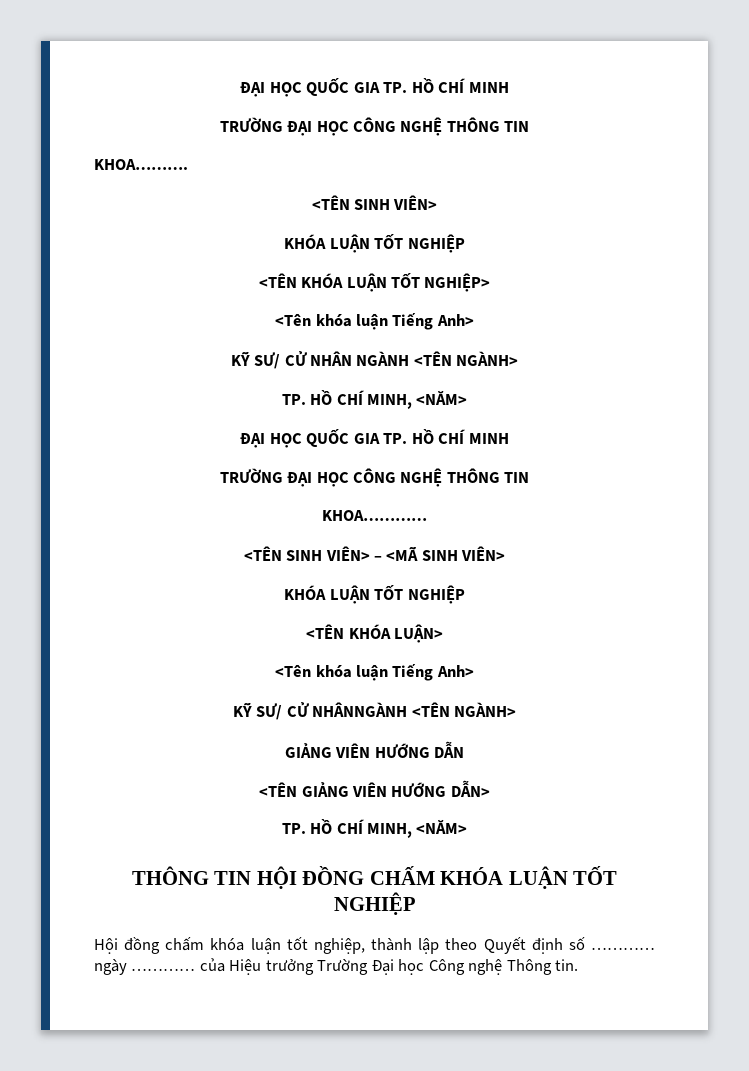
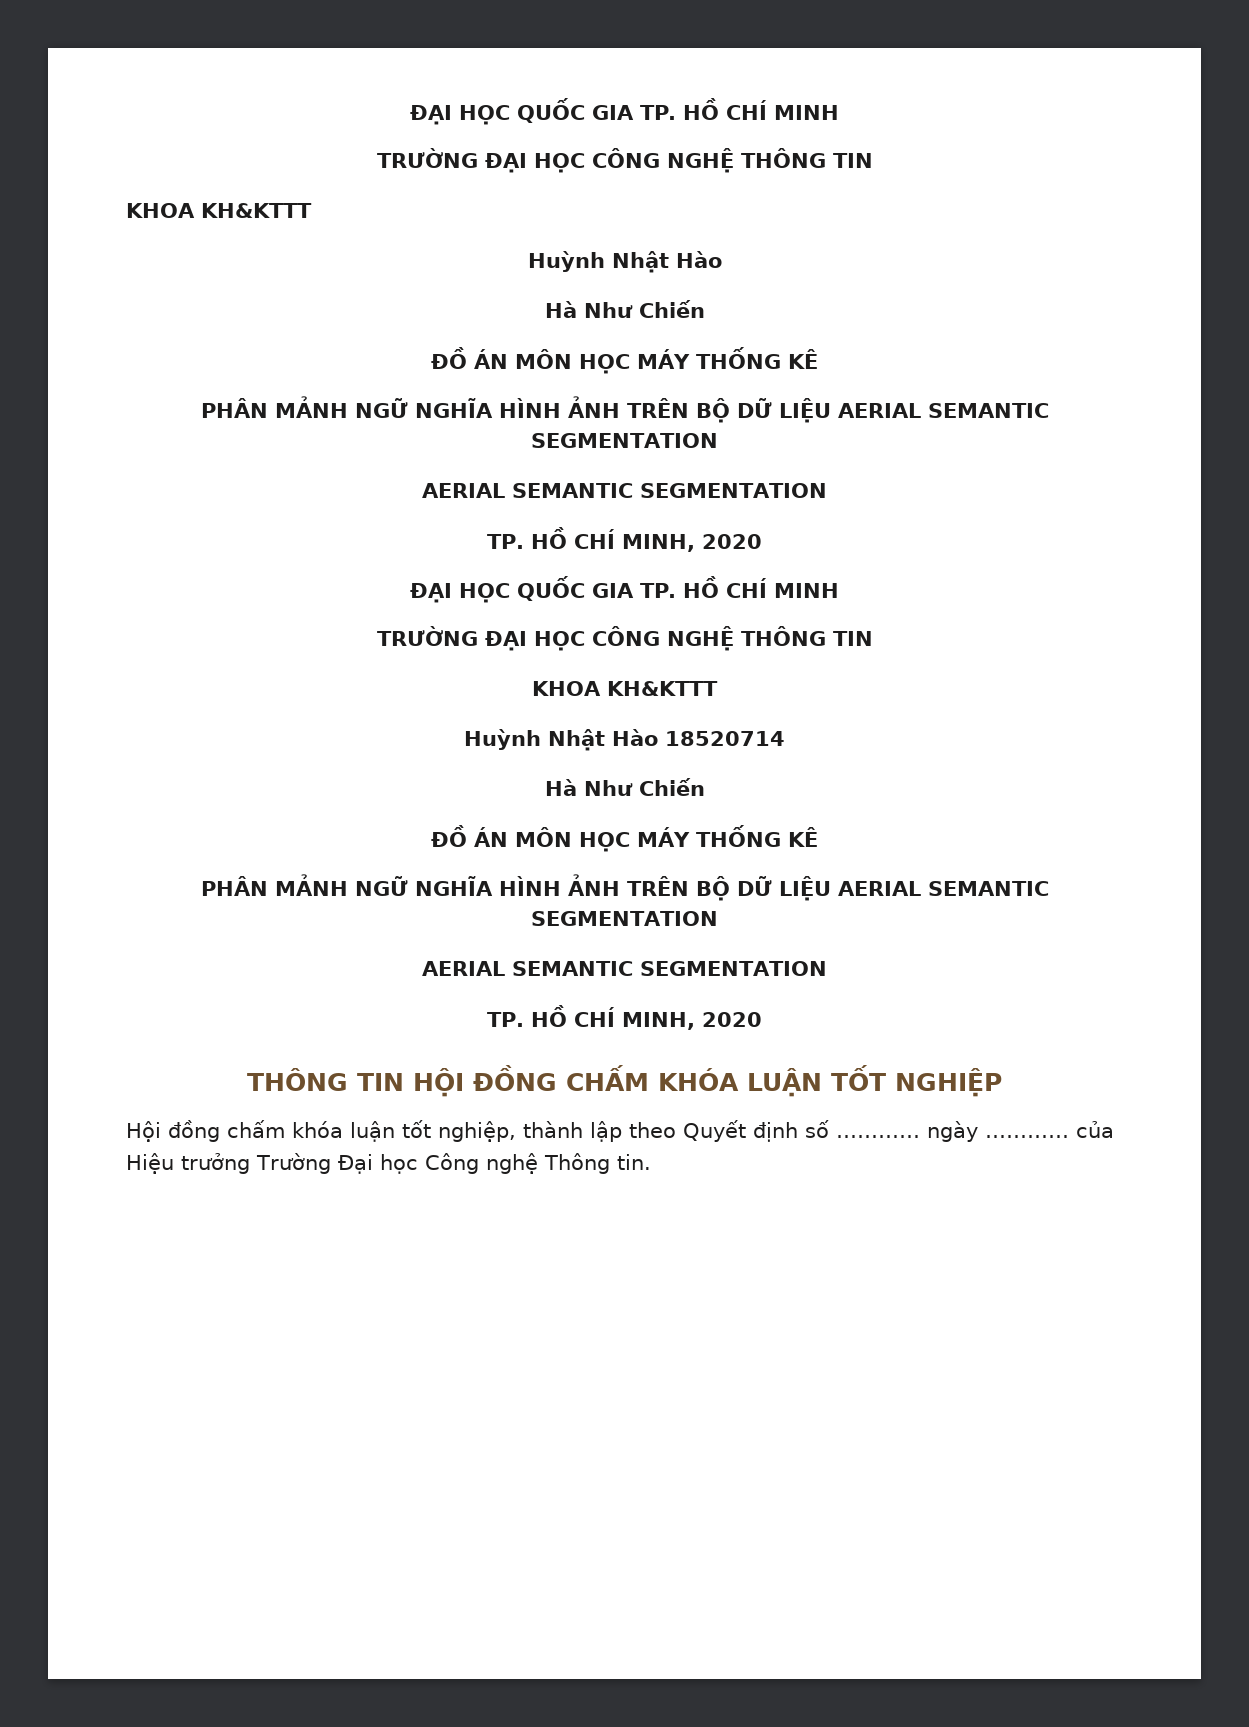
[94,159,188,170] [311,195,438,210] [284,234,465,253] [258,273,491,292] [275,313,474,330] [230,351,519,369] [281,390,468,409] KHOA………. // <TÊN SINH VIÊN> // KHÓA LUẬN TỐT NGHIỆP // <TÊN KHÓA LUẬN TỐT NGHIỆP> // <Tên khóa luận Tiếng Anh> // KỸ SƯ/ CỬ NHÂN NGÀNH <TÊN NGÀNH> // TP. HỒ CHÍ MINH, <NĂM> -> [126,203,312,218] [527,251,722,273] [544,300,705,318] [431,347,818,374] [200,396,1049,423] [531,433,719,448] [422,483,828,498] [487,527,762,552] KHOA KH&KTTT // Huỳnh Nhật Hào // Hà Như Chiến // ĐỒ ÁN MÔN HỌC MÁY THỐNG KÊ // PHÂN MẢNH NGỮ NGHĨA HÌNH ẢNH TRÊN BỘ DỮ LIỆU AERIAL SEMANTIC SEGMENTATION // AERIAL SEMANTIC SEGMENTATION // TP. HỒ CHÍ MINH, 2020
[322,510,427,521] [243,546,506,561] [284,585,465,604] [306,624,443,643] [275,664,474,681] [232,702,517,720] [284,741,465,758] [259,780,490,797] [281,819,468,838] KHOA………… // <TÊN SINH VIÊN> – <MÃ SINH VIÊN> // KHÓA LUẬN TỐT NGHIỆP // <TÊN KHÓA LUẬN> // <Tên khóa luận Tiếng Anh> // KỸ SƯ/ CỬ NHÂNNGÀNH <TÊN NGÀNH> // GIẢNG VIÊN HƯỚNG DẪN // <TÊN GIẢNG VIÊN HƯỚNG DẪN> // TP. HỒ CHÍ MINH, <NĂM> -> [532,681,718,696] [464,729,785,751] [544,778,705,796] [431,825,818,852] [200,874,1049,901] [531,911,719,926] [422,961,828,976] [487,1005,762,1030] KHOA KH&KTTT // Huỳnh Nhật Hào 18520714 // Hà Như Chiến // ĐỒ ÁN MÔN HỌC MÁY THỐNG KÊ // PHÂN MẢNH NGỮ NGHĨA HÌNH ẢNH TRÊN BỘ DỮ LIỆU AERIAL SEMANTIC SEGMENTATION // AERIAL SEMANTIC SEGMENTATION // TP. HỒ CHÍ MINH, 2020

